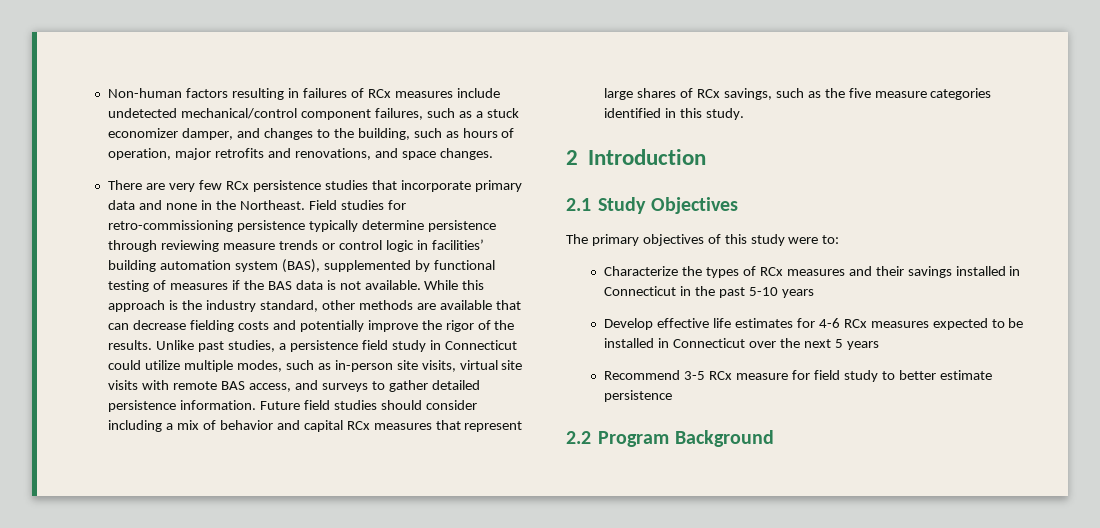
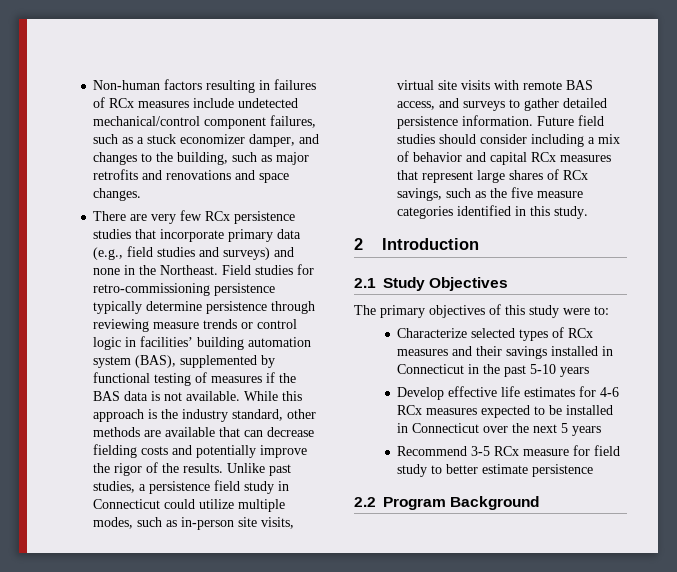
[462,128,515,138] [108,148,172,160] hours of operation, -> (273, 158) none
[294,148,371,160] renovations, -> [166,170,232,180] renovations
(136, 205) none -> [93,246,271,260] (e.g., field studies and surveys)
[682,266,703,276] the -> [471,328,516,338] selected

